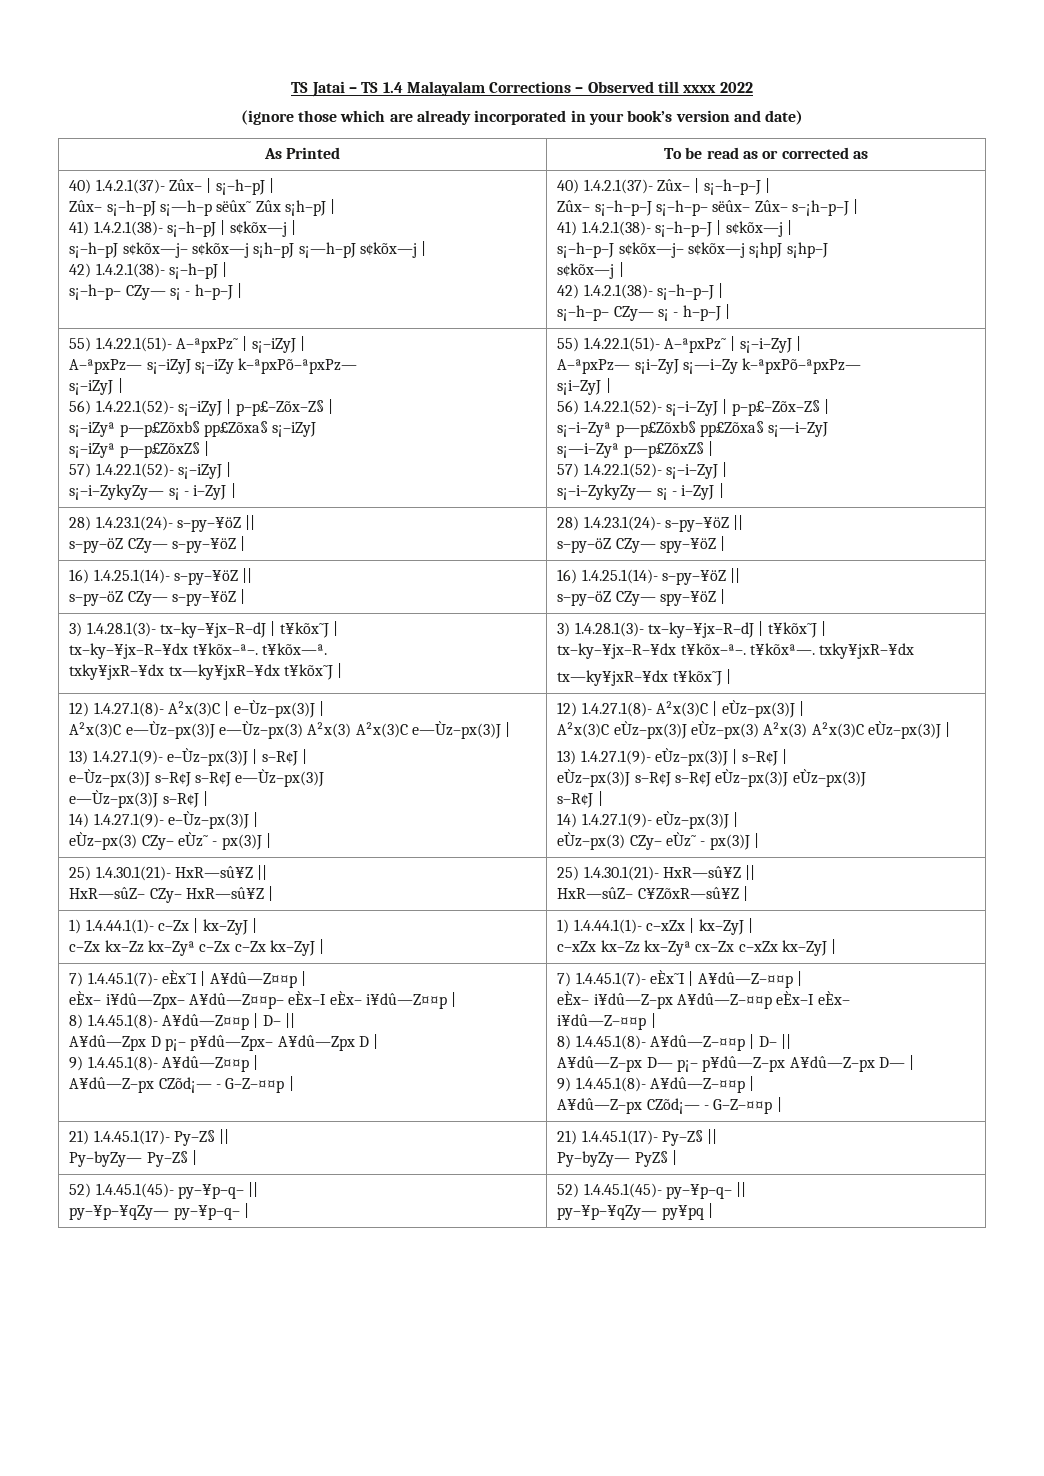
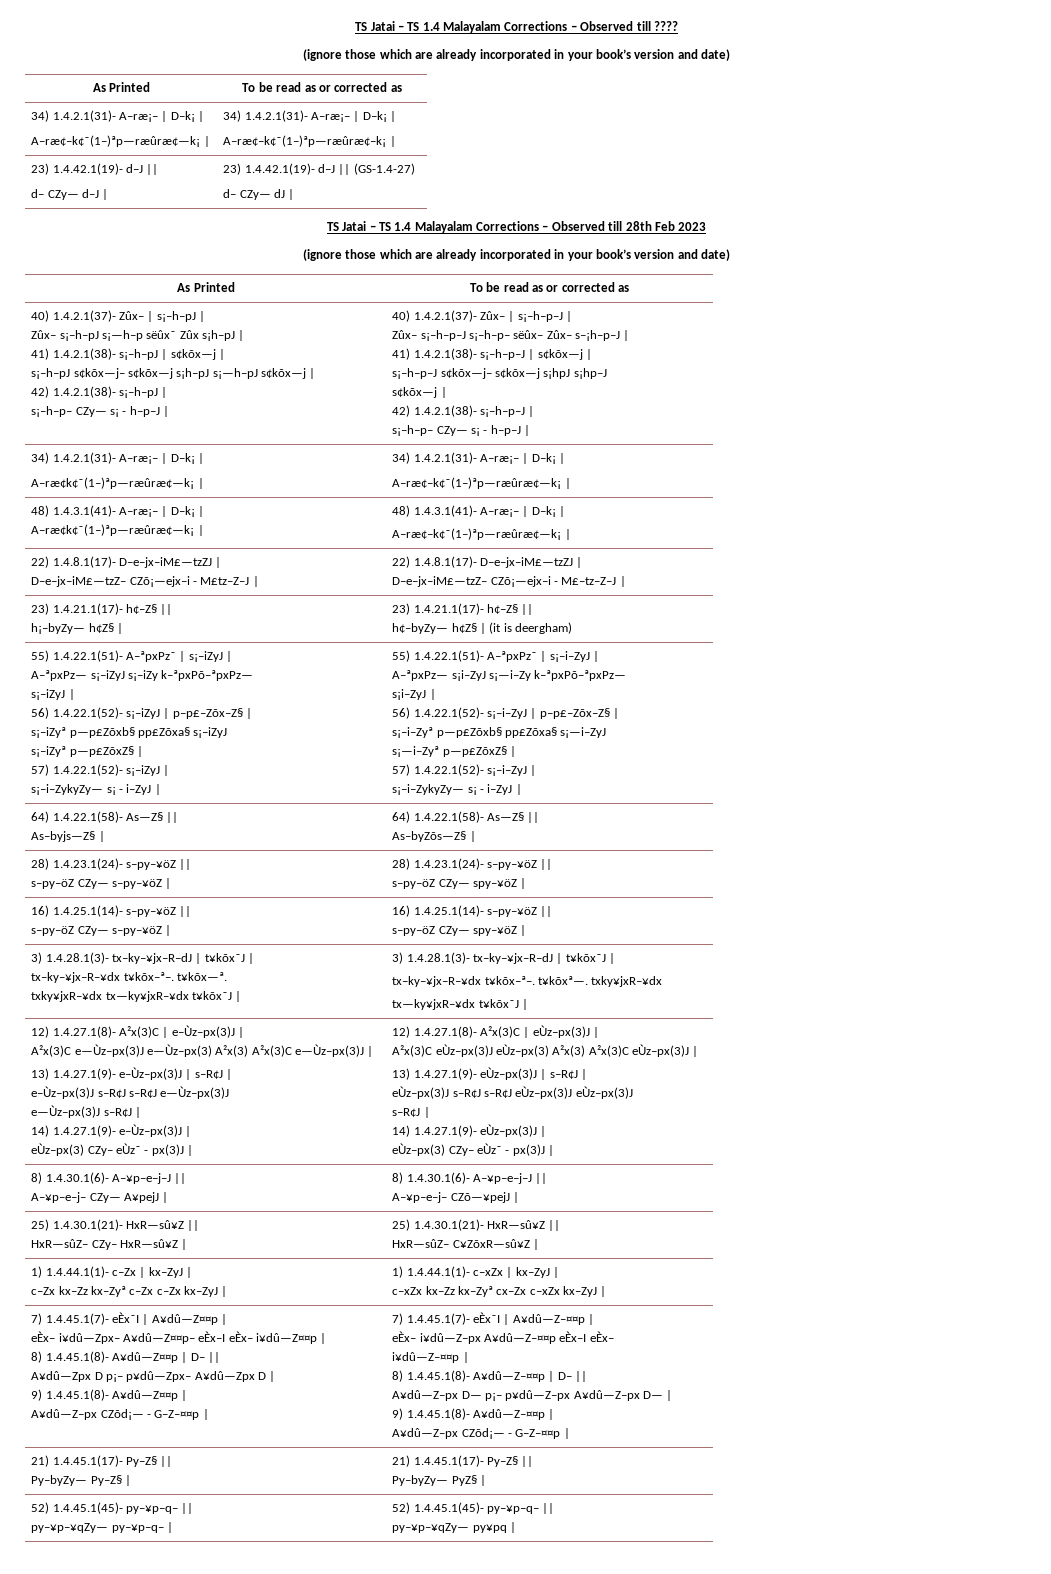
[683,82,753,93] xxxx 2022 -> [653,21,678,31] [302,49,731,61] [92,82,151,92] [242,82,402,92] [31,110,205,122] [31,135,210,147] [223,110,397,122] [223,135,396,147] [31,163,159,175] [31,189,109,200] [223,163,415,175] [223,189,295,200] [326,221,707,233] ???? // (ignore those which are already incorporated in your book’s version and date) // As Printed | To be read as or corrected as // 34) 1.4.2.1(31)- A–ræ¡– | D–k¡ | // A–ræ¢–k¢˜(1–)ªp—ræûræ¢—k¡ | | 34) 1.4.2.1(31)- A–ræ¡– | D–k¡ | // A–ræ¢–k¢˜(1–)ªp—ræûræ¢–k¡ | // 23) 1.4.42.1(19)- d–J || // d– CZy— d–J | | 23) 1.4.42.1(19)- d–J || (GS-1.4-27) // d– CZy— dJ | // TS Jatai – TS 1.4 Malayalam Corrections – Observed till 28th Feb 2023
(731, 311) none -> [31,452,205,464] [31,477,204,489] [392,452,566,464] [392,477,571,489] [31,505,205,517] [31,524,204,536] [392,505,566,517] [392,528,571,540] [31,556,222,568] [31,576,259,587] [392,556,583,568] [392,576,626,587] [31,603,173,615] [31,623,123,634] [392,603,534,615] [392,622,573,634] // 34) 1.4.2.1(31)- A–ræ¡– | D–k¡ | // A–ræ¢k¢˜(1–)ªp—ræûræ¢—k¡ | | 34) 1.4.2.1(31)- A–ræ¡– | D–k¡ | // A–ræ¢–k¢˜(1–)ªp—ræûræ¢—k¡ | // 48) 1.4.3.1(41)- A–ræ¡– | D–k¡ | // A–ræ¢k¢˜(1–)ªp—ræûræ¢—k¡ | | 48) 1.4.3.1(41)- A–ræ¡– | D–k¡ | // A–ræ¢–k¢˜(1–)ªp—ræûræ¢—k¡ | // 22) 1.4.8.1(17)- D–e–jx–iM£—tzZJ | // D–e–jx–iM£—tzZ– CZõ¡—ejx–i - M£tz–Z–J | | 22) 1.4.8.1(17)- D–e–jx–iM£—tzZJ | // D–e–jx–iM£—tzZ– CZõ¡—ejx–i - M£–tz–Z–J | // 23) 1.4.21.1(17)- h¢–Z§ || // h¡–byZy— h¢Z§ | | 23) 1.4.21.1(17)- h¢–Z§ || // h¢–byZy— h¢Z§ | (it is deergham)
(724, 490) none -> [31,811,179,823] [31,831,105,842] [392,811,540,823] [392,831,476,842] // 64) 1.4.22.1(58)- As—Z§ || // As–byjs—Z§ | | 64) 1.4.22.1(58)- As—Z§ || // As–byZõs—Z§ |
(760, 840) none -> [31,1172,187,1184] [31,1192,169,1203] [392,1172,548,1184] [392,1192,519,1203] // 8) 1.4.30.1(6)- A–¥p–e–j–J || // A–¥p–e–j– CZy— A¥pejJ | | 8) 1.4.30.1(6)- A–¥p–e–j–J || // A–¥p–e–j– CZõ—¥pejJ |

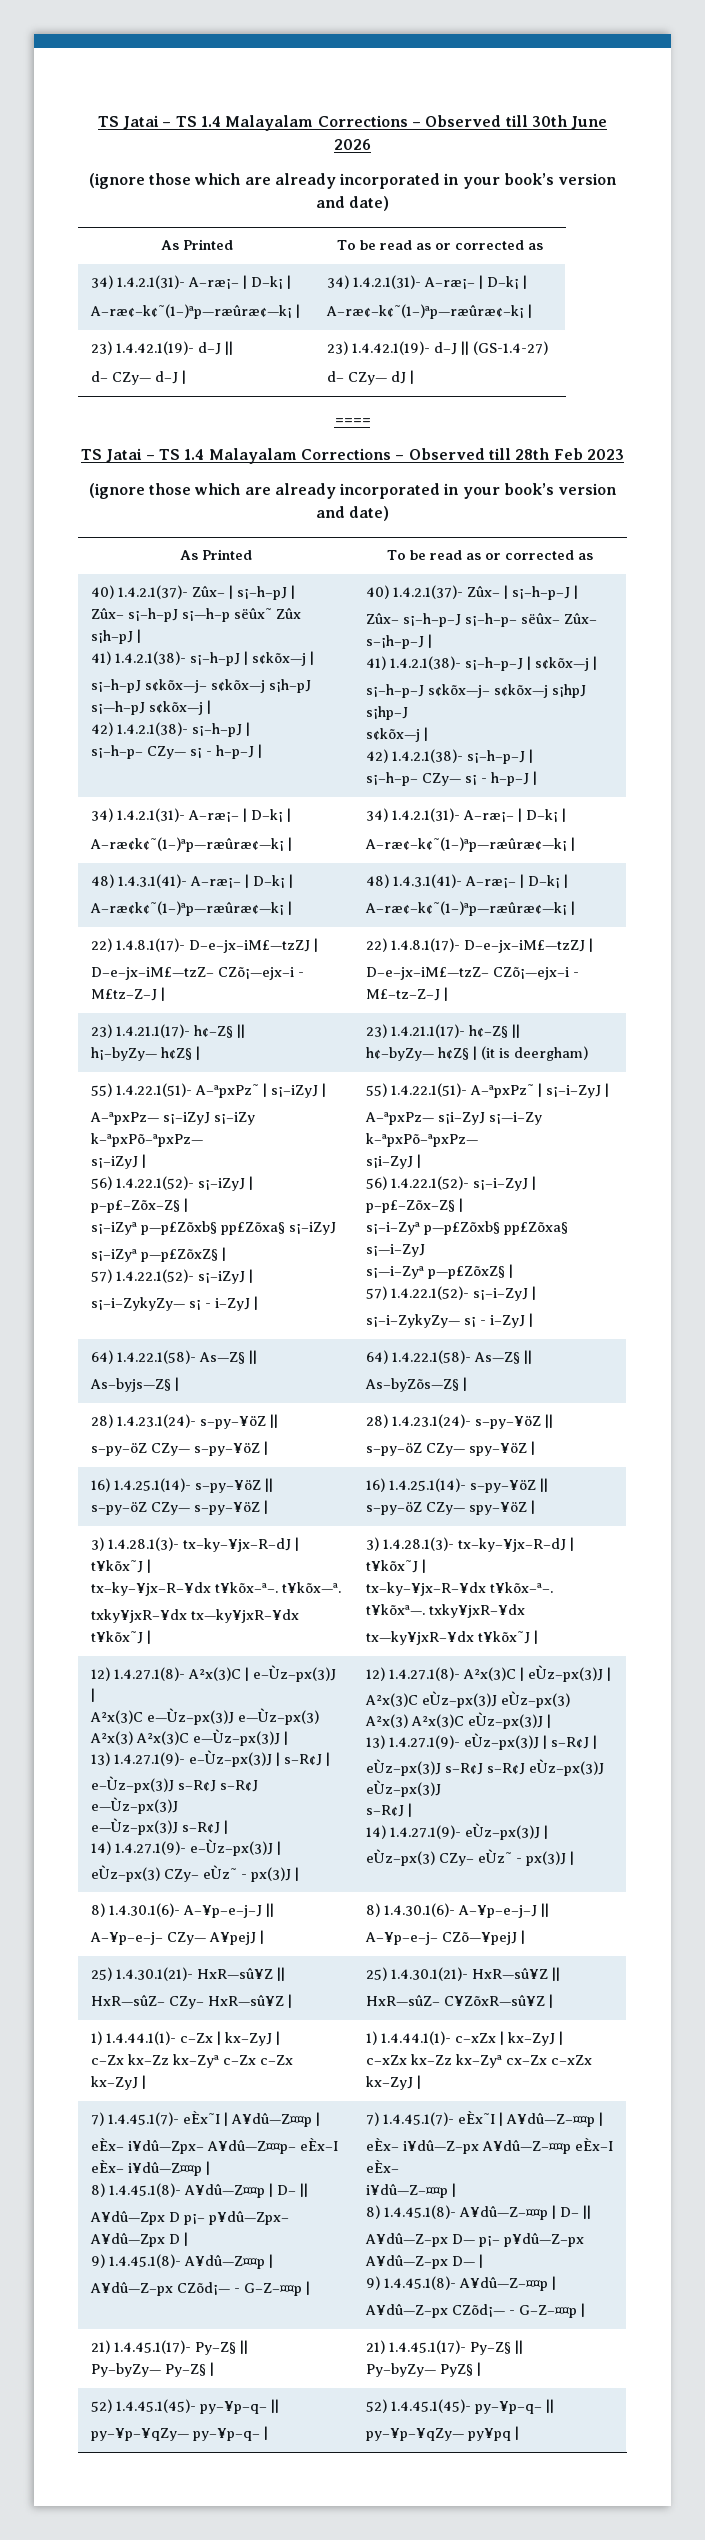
[653,21,678,31] ???? -> [531,115,608,130] [334,139,371,150] 30th June 2026
(295, 194) none -> [334,418,371,425] // ====

